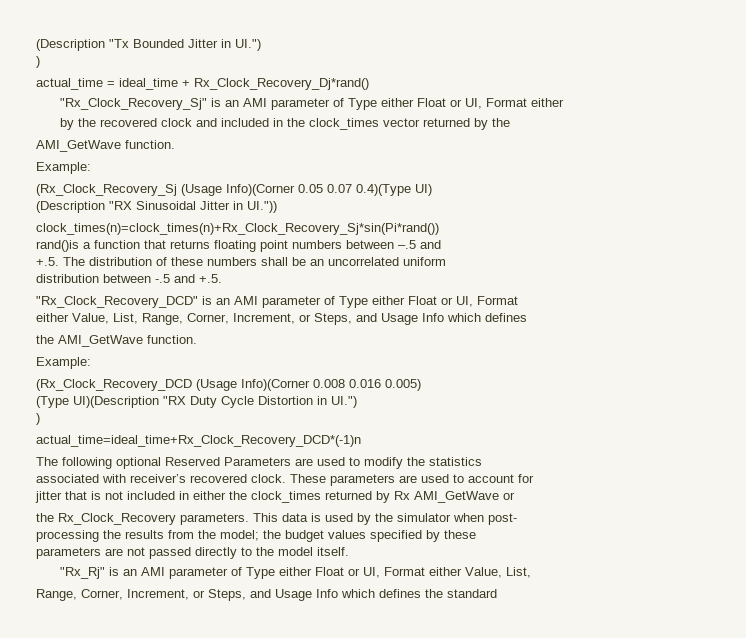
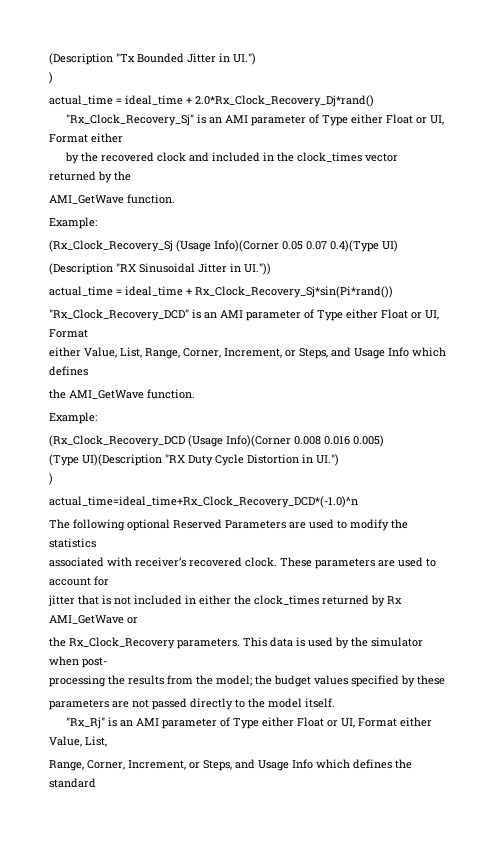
[194,78,369,90] Rx_Clock_Recovery_Dj*rand() -> [195,95,374,107] 2.0*Rx_Clock_Recovery_Dj*rand()
[36,223,439,235] [36,240,441,252] [36,257,446,266] [36,274,222,283] clock_times(n)=clock_times(n)+Rx_Clock_Recovery_Sj*sin(Pi*rand()) // rand()is a function that returns floating point numbers between –.5 and // +.5. The distribution of these numbers shall be an uncorrelated uniform // distribution between -.5 and +.5. -> [49,286,393,298] actual_time = ideal_time + Rx_Clock_Recovery_Sj*sin(Pi*rand())
[36,435,361,447] actual_time=ideal_time+Rx_Clock_Recovery_DCD*(-1)n -> [49,496,358,508] actual_time=ideal_time+Rx_Clock_Recovery_DCD*(-1.0)^n

